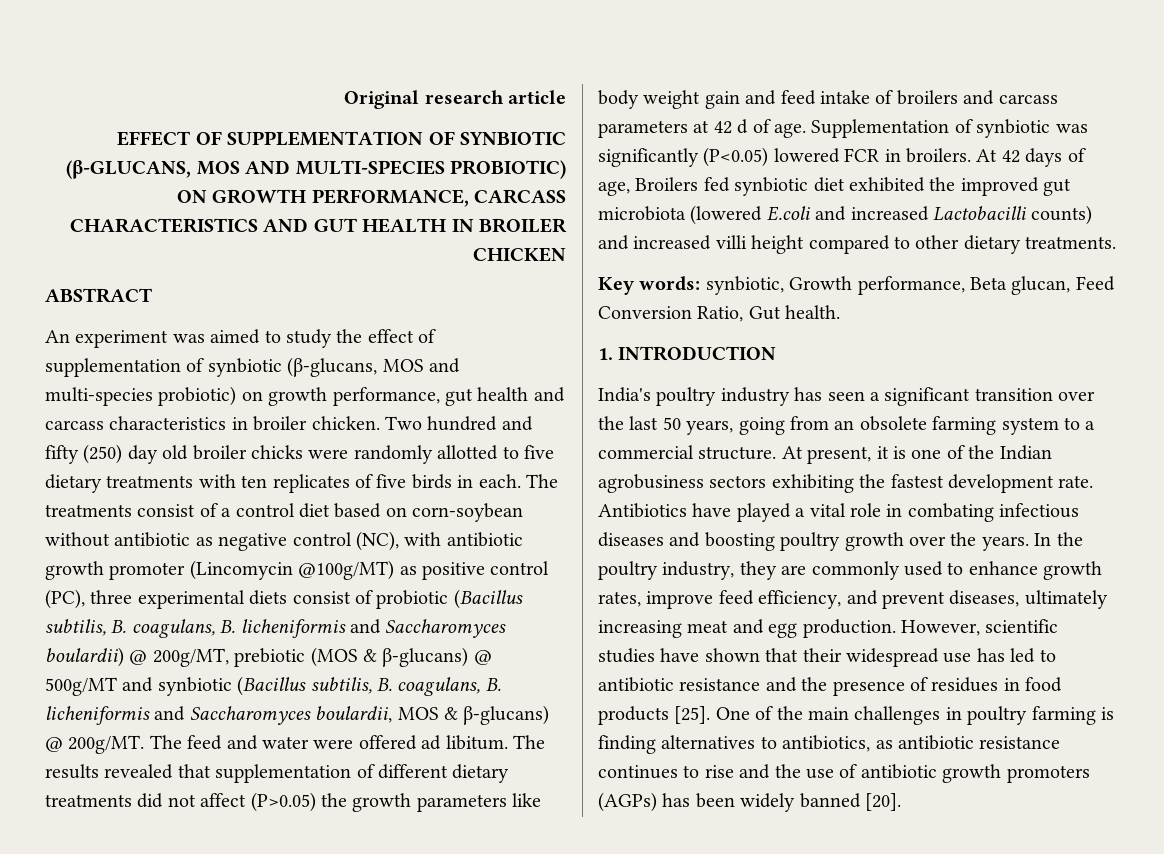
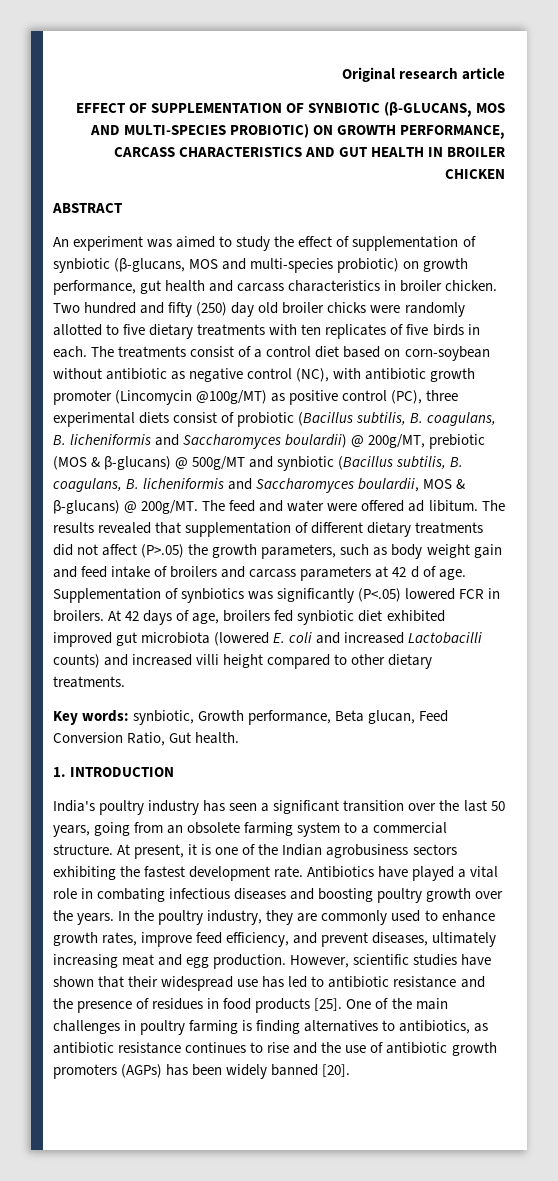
[250,792,316,812] (P>0.05) -> [141,544,185,558] (P>.05)
[416,793,542,812] parameters like -> [261,544,388,559] parameters, such as
[976,119,1051,138] synbiotic -> [181,588,245,603] synbiotics
[703,147,769,167] (P<0.05) -> [358,588,402,602] (P<.05)
[635,177,699,191] Broilers -> [223,610,271,622] broilers
[929,177,956,191] the -> (445, 616) none
[766,206,810,221] E.coli -> [273,632,313,643] E. coli

